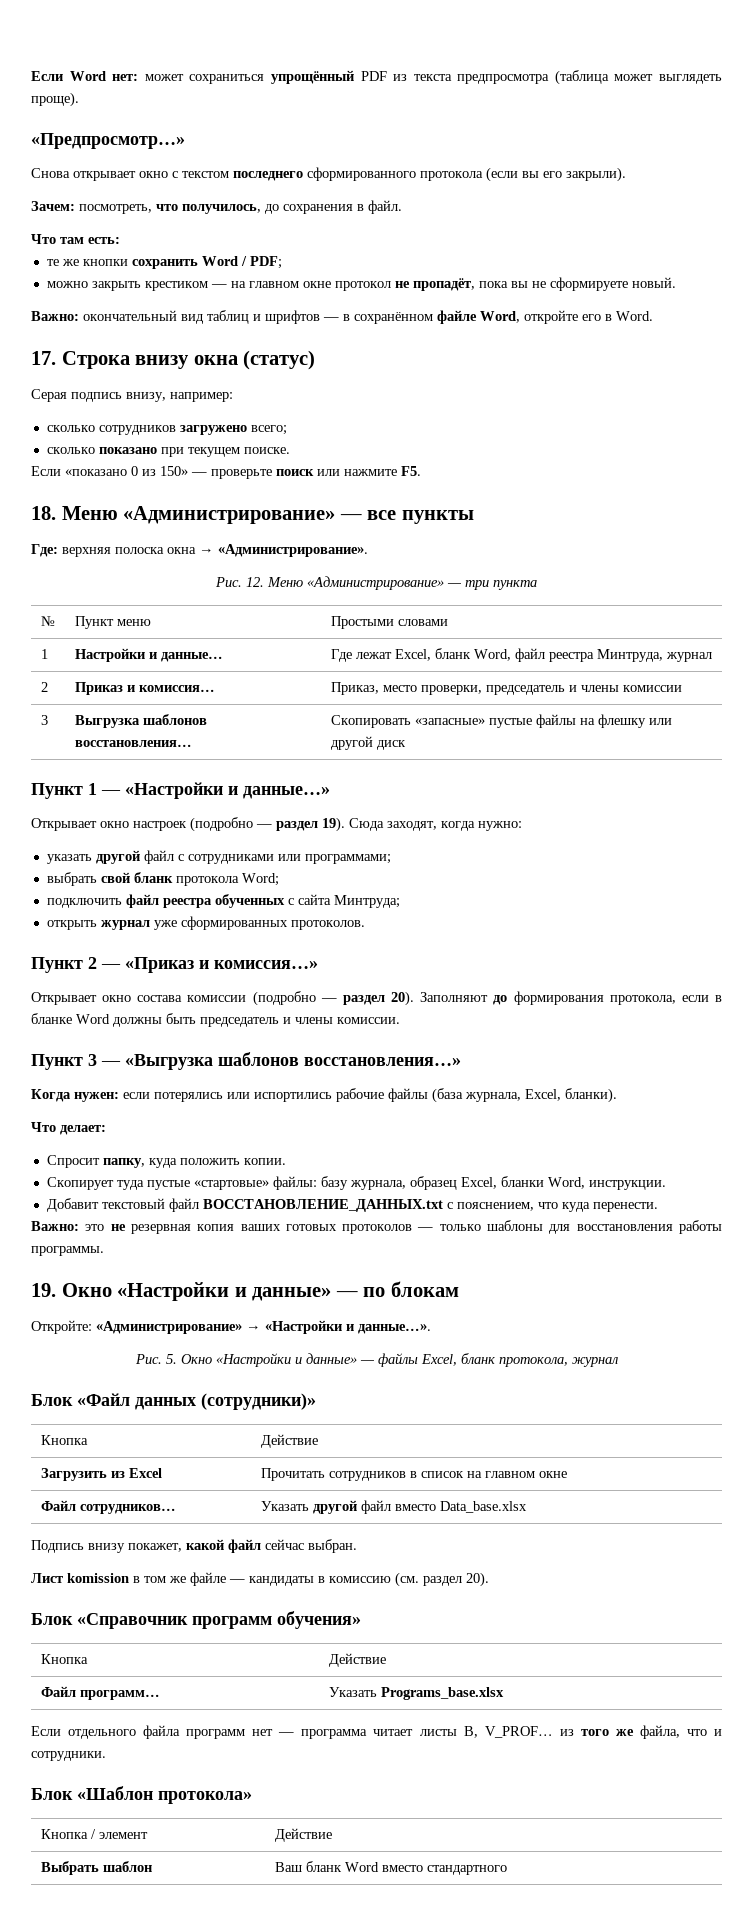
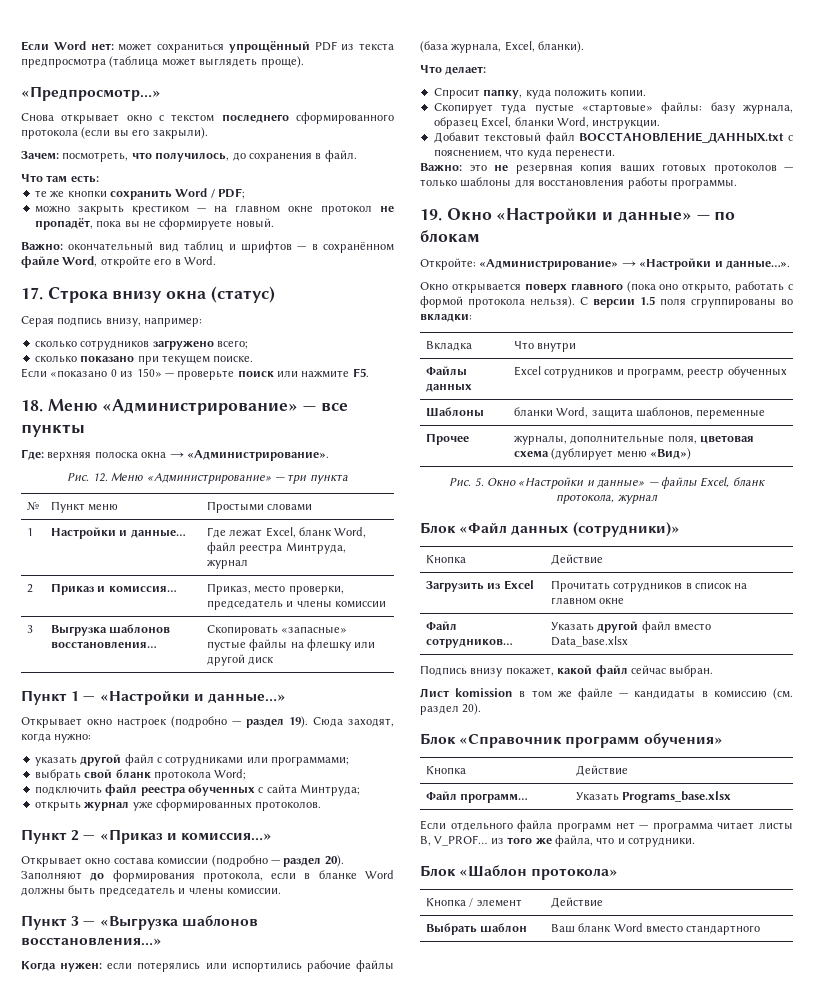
(431, 1329) none -> [420,281,793,293] [420,296,793,308] [420,313,472,322] [425,341,472,351] [513,341,577,352] [425,366,467,376] [425,383,472,392] [513,366,787,378] [425,407,484,417] [513,407,766,419] [425,433,469,445] [513,435,754,445] [513,448,691,460] // Окно открывается поверх главного (пока оно открыто, работать с формой протокола нельзя). С версии 1.5 поля сгруппированы во вкладки: // Вкладка | Что внутри // Файлы данных | Excel сотрудников и программ, реестр обученных // Шаблоны | бланки Word, защита шаблонов, переменные // Прочее | журналы, дополнительные поля, цветовая схема (дублирует меню «Вид»)

